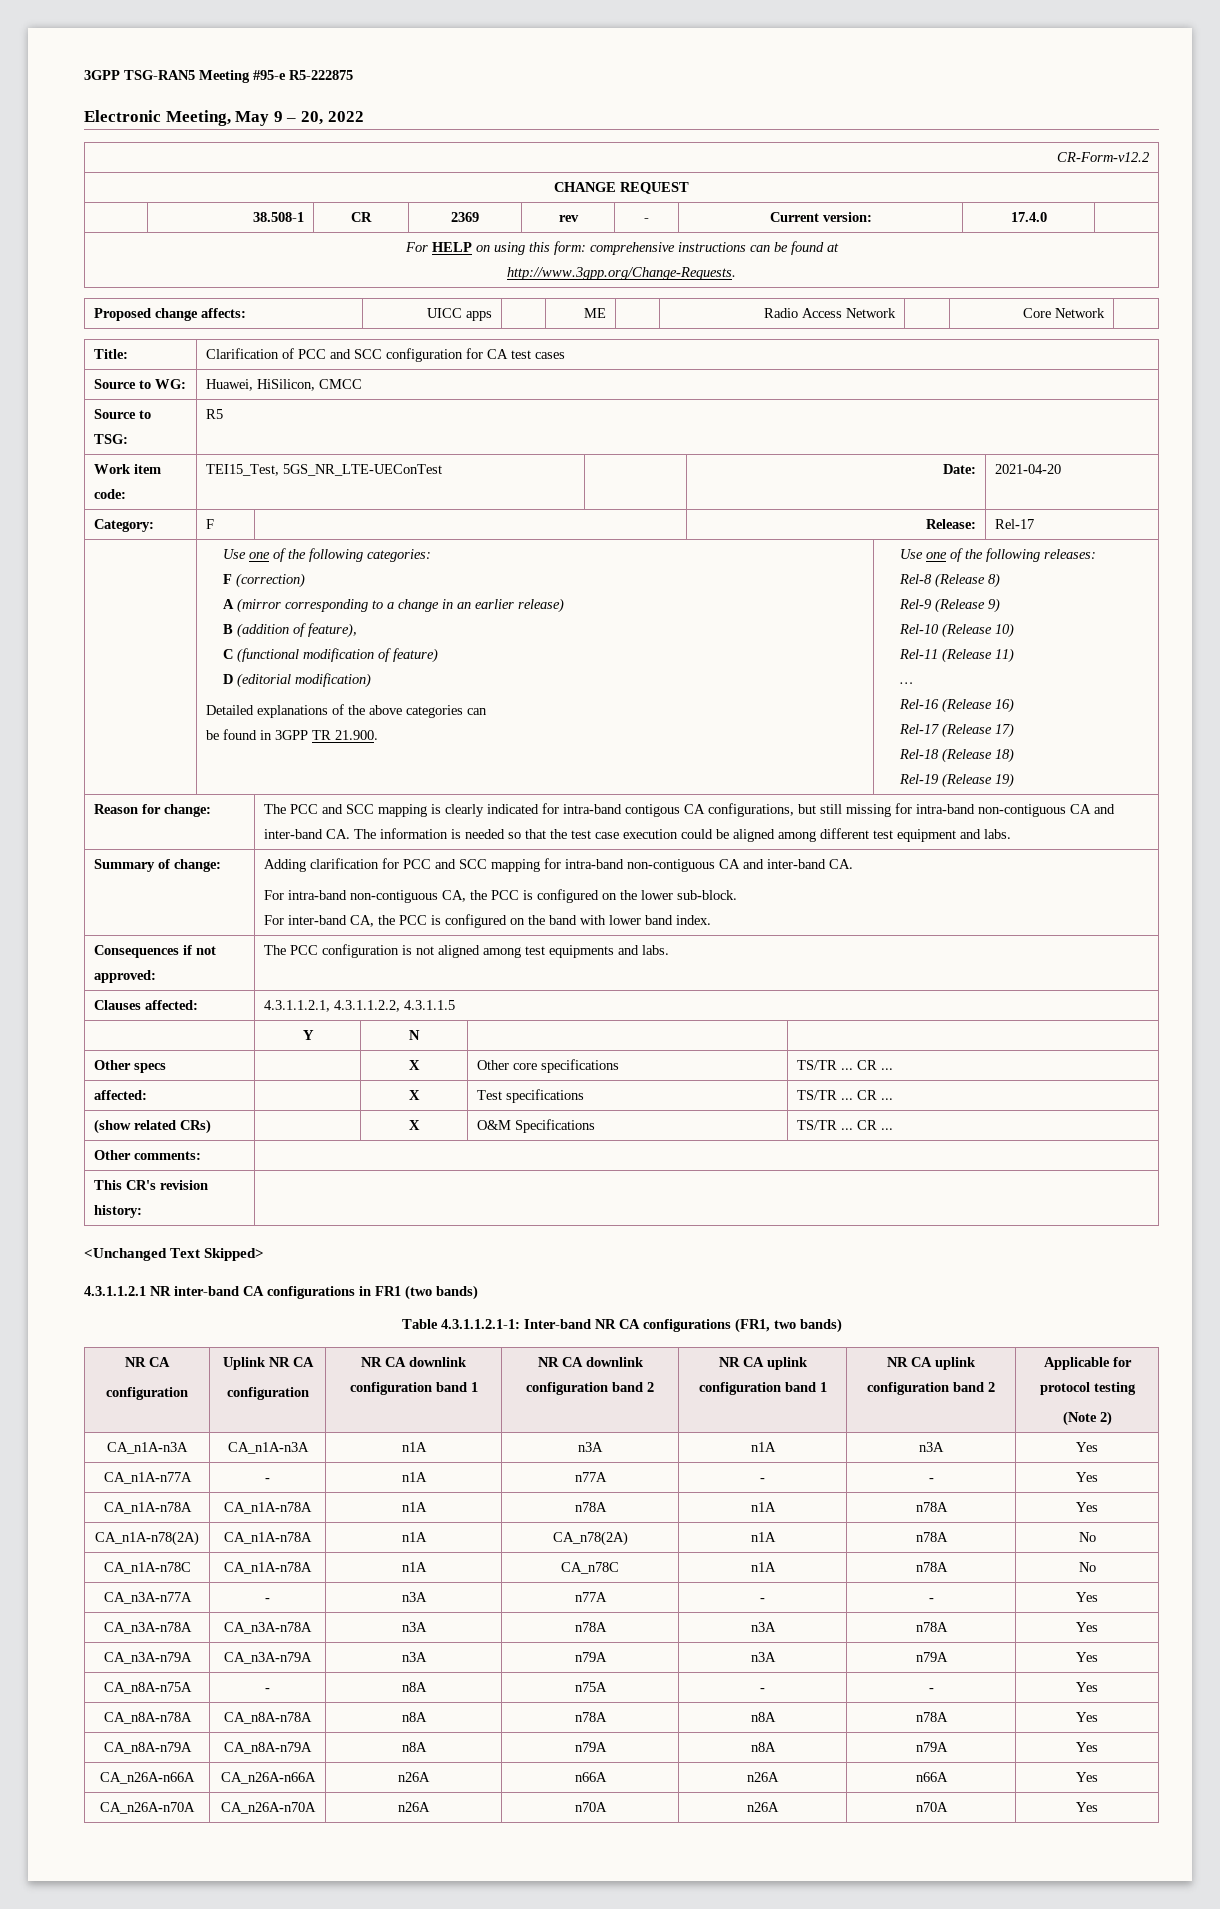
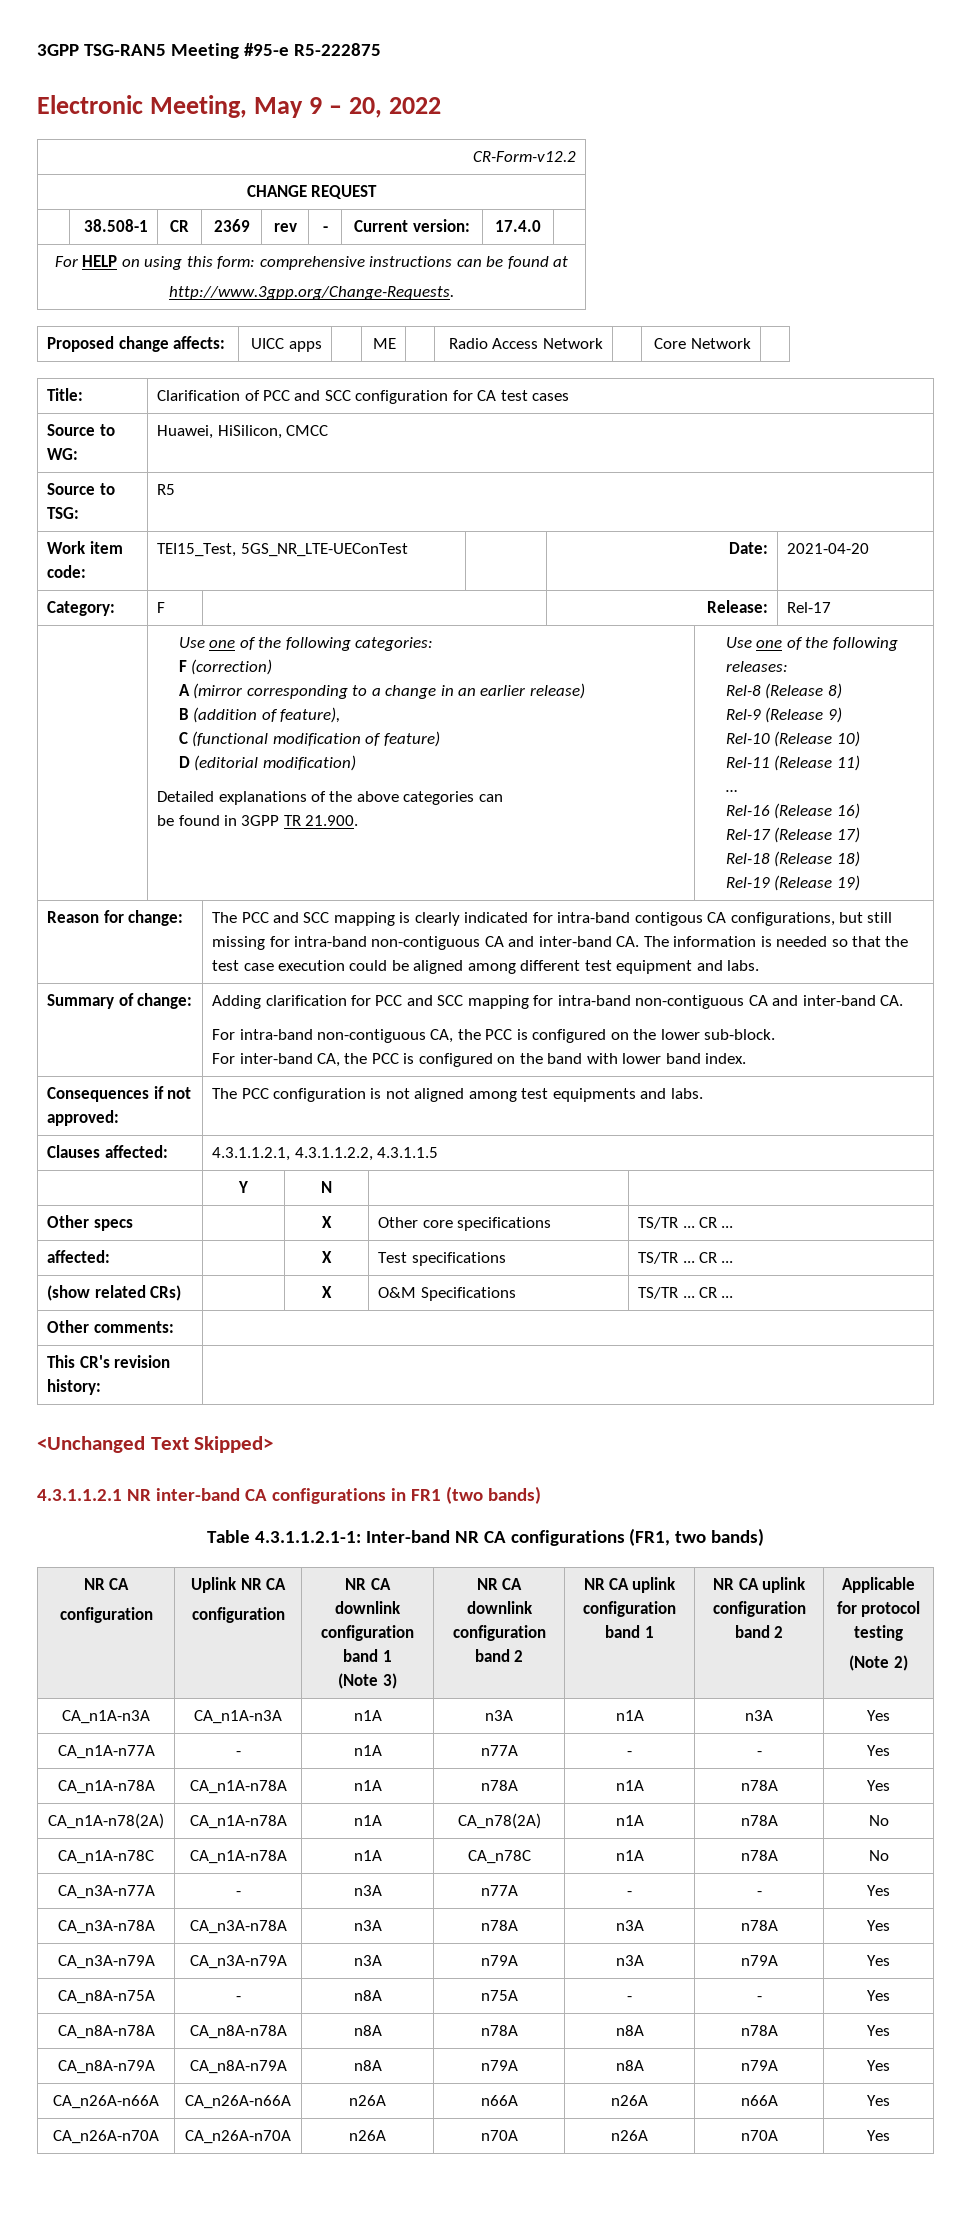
(478, 1387) none -> [338,1673,397,1689] // (Note 3)

